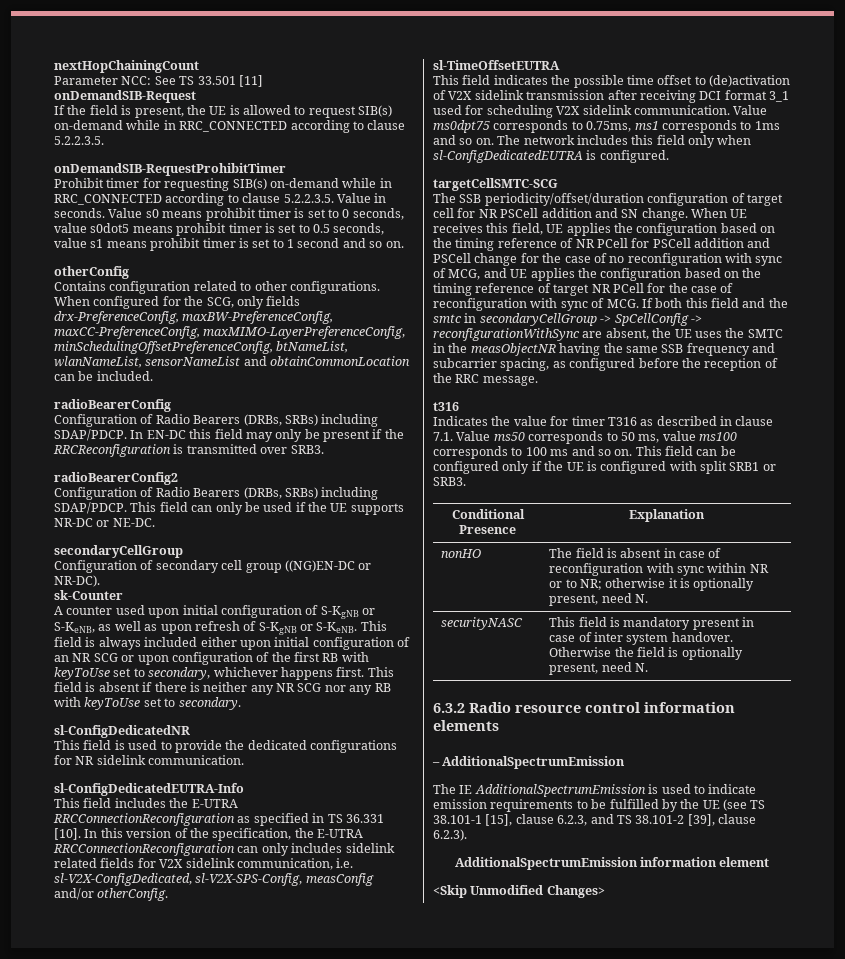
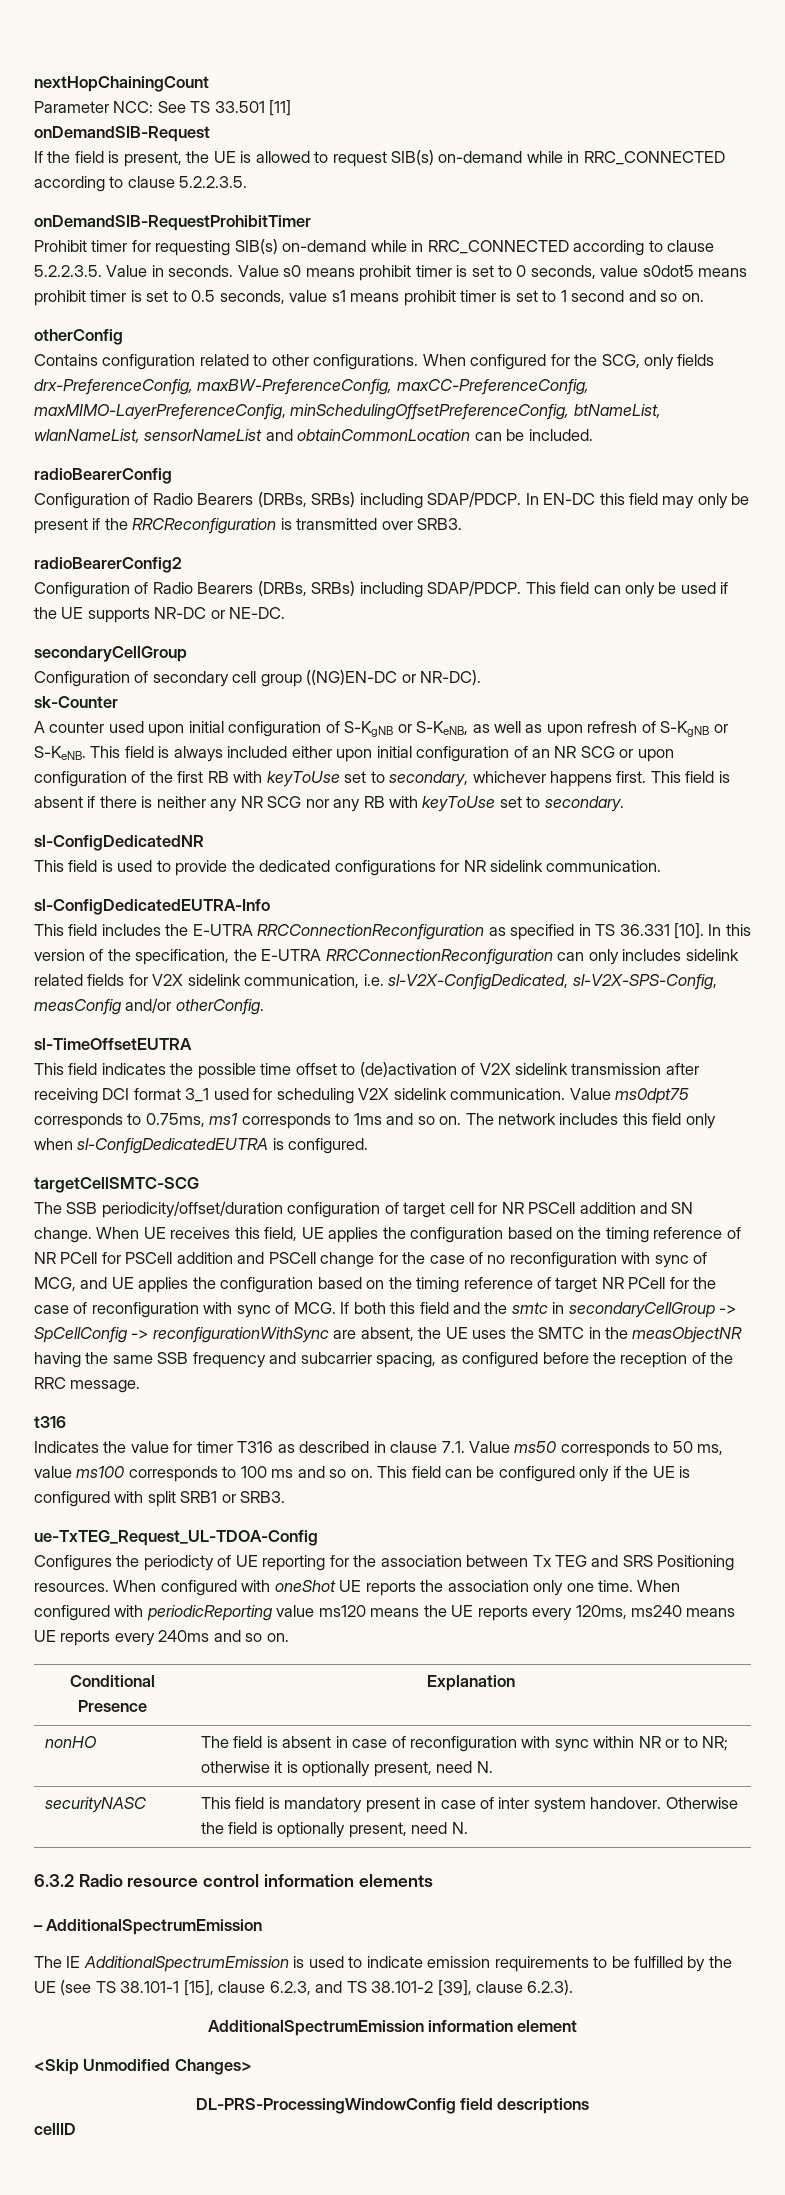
(466, 481) none -> [34,1530,318,1546] [34,1555,735,1571] [34,1580,681,1596] [34,1605,736,1621] [34,1630,289,1646] // ue-TxTEG_Request_UL-TDOA-Config // Configures the periodicty of UE reporting for the association between Tx TEG and SRS Positioning resources. When configured with oneShot UE reports the association only one time. When configured with periodicReporting value ms120 means the UE reports every 120ms, ms240 means UE reports every 240ms and so on.
(605, 891) none -> [195,2098,590,2114] [34,2123,76,2135] // DL-PRS-ProcessingWindowConfig field descriptions // cellID

